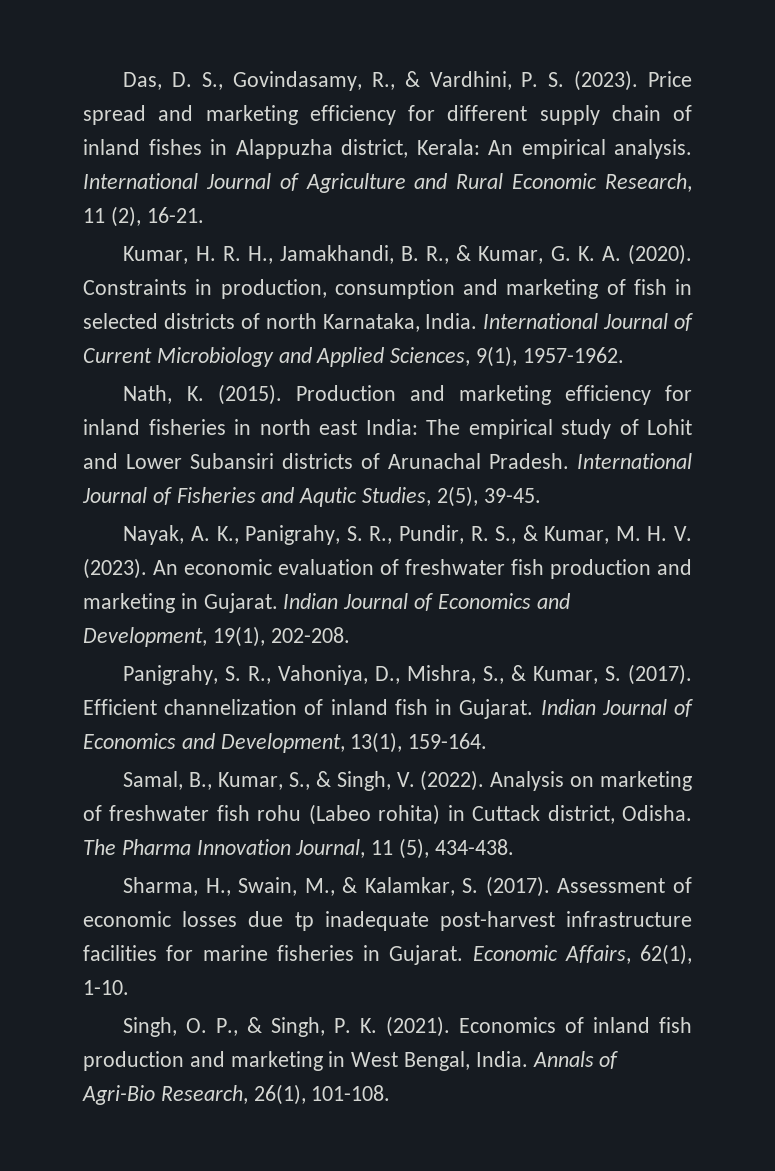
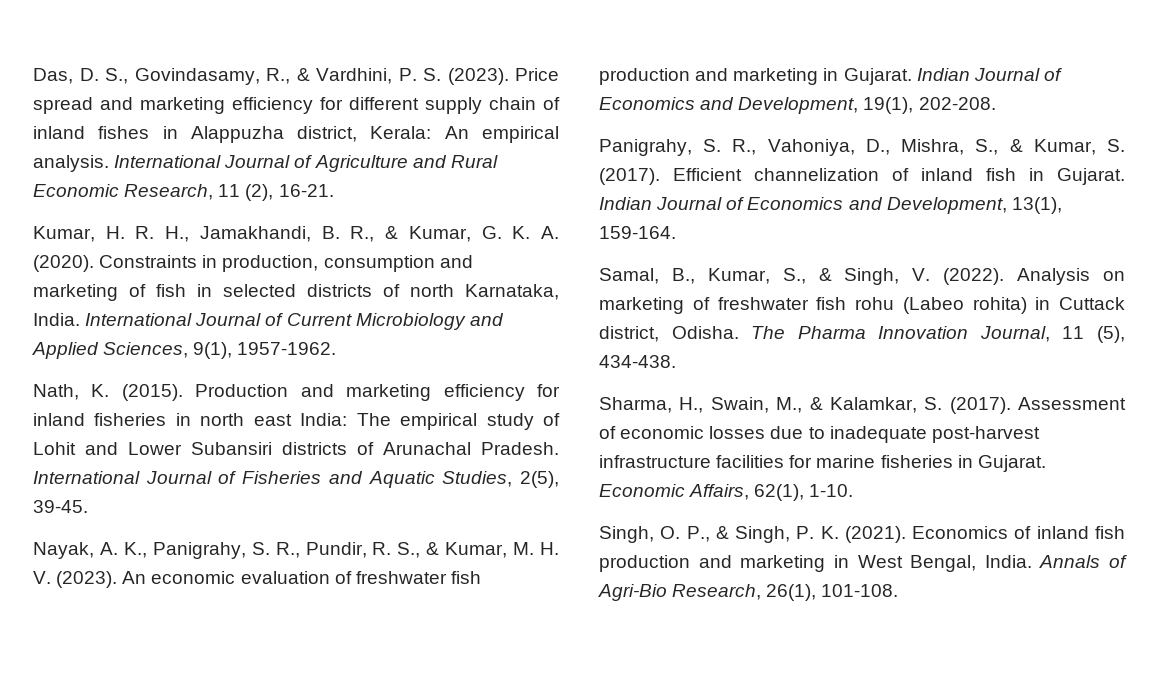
[299,487,358,507] Aqutic -> [368,471,435,488] Aquatic
[294,912,314,931] tp -> [808,427,825,439] to

